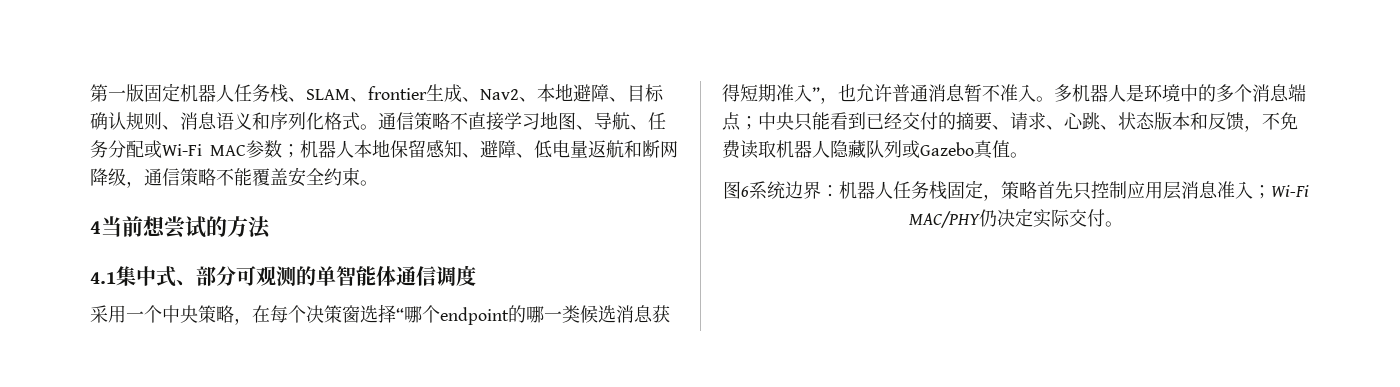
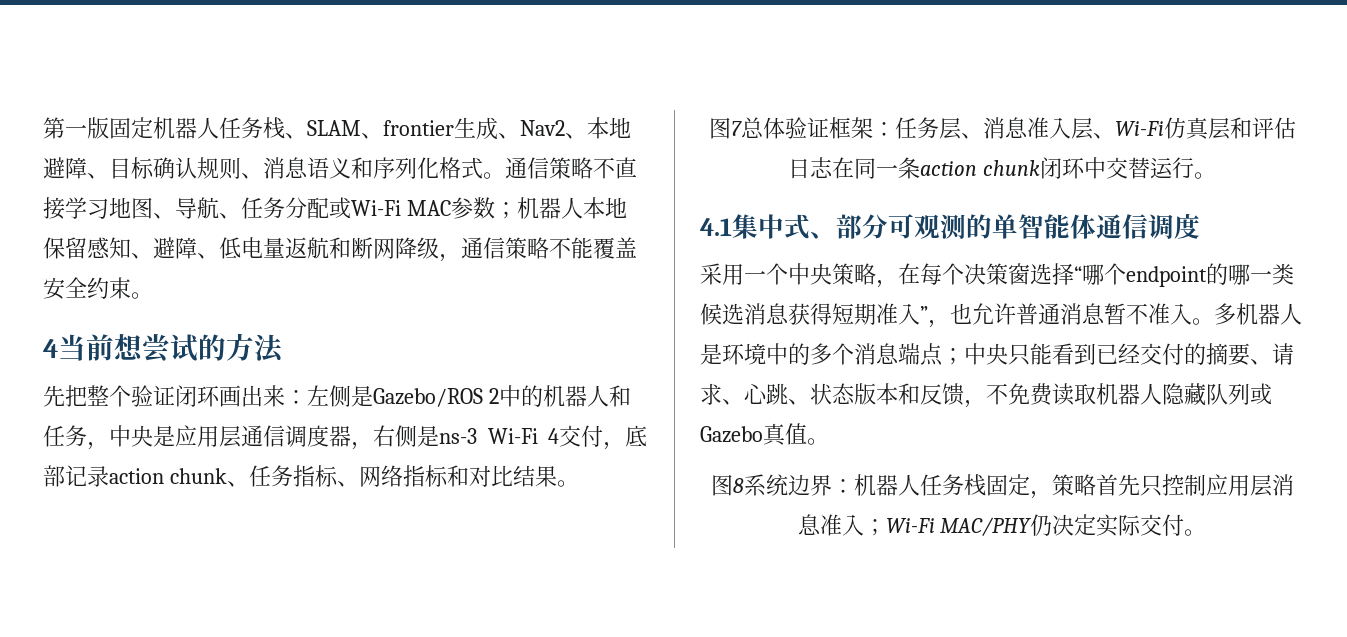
(271, 227) none -> [43,385,631,407] [43,425,647,450] [43,465,579,487] [708,117,1296,140] [788,157,1216,179] // 先把整个验证闭环画出来：左侧是Gazebo/ROS 2中的机器人和任务，中央是应用层通信调度器，右侧是ns-3 Wi-Fi 4交付，底部记录action chunk、任务指标、网络指标和对比结果。 // 图7总体验证框架：任务层、消息准入层、Wi-Fi仿真层和评估日志在同一条action chunk闭环中交替运行。
[741,186,749,197] 6 -> [732,478,744,493] 8

